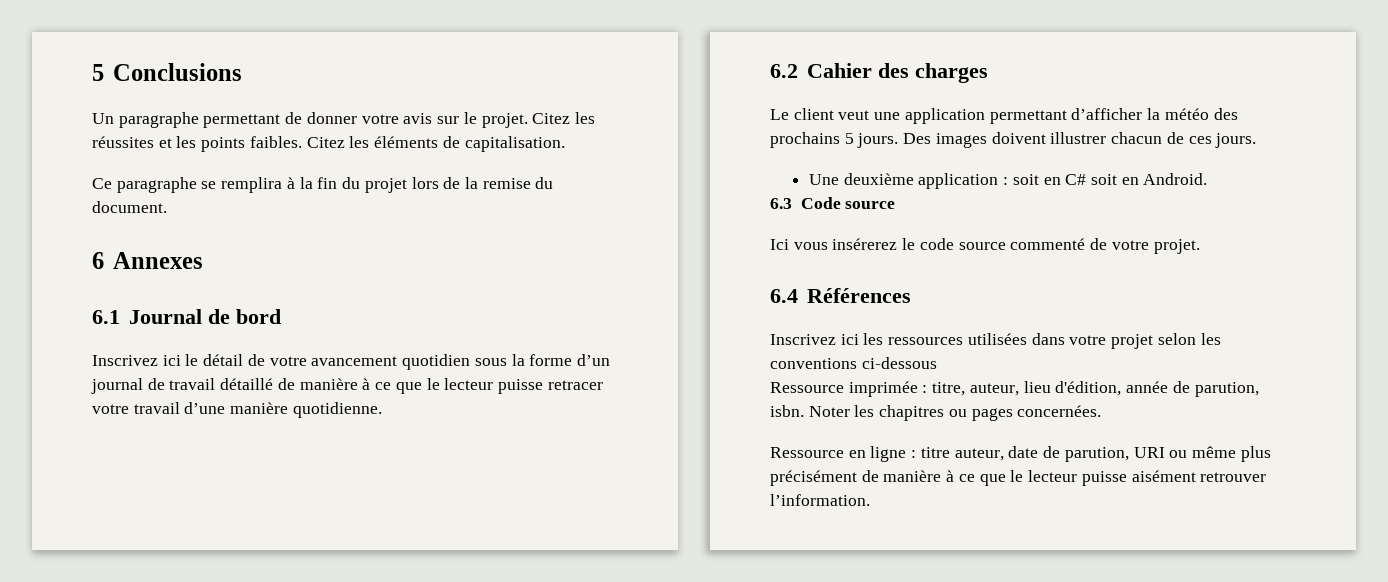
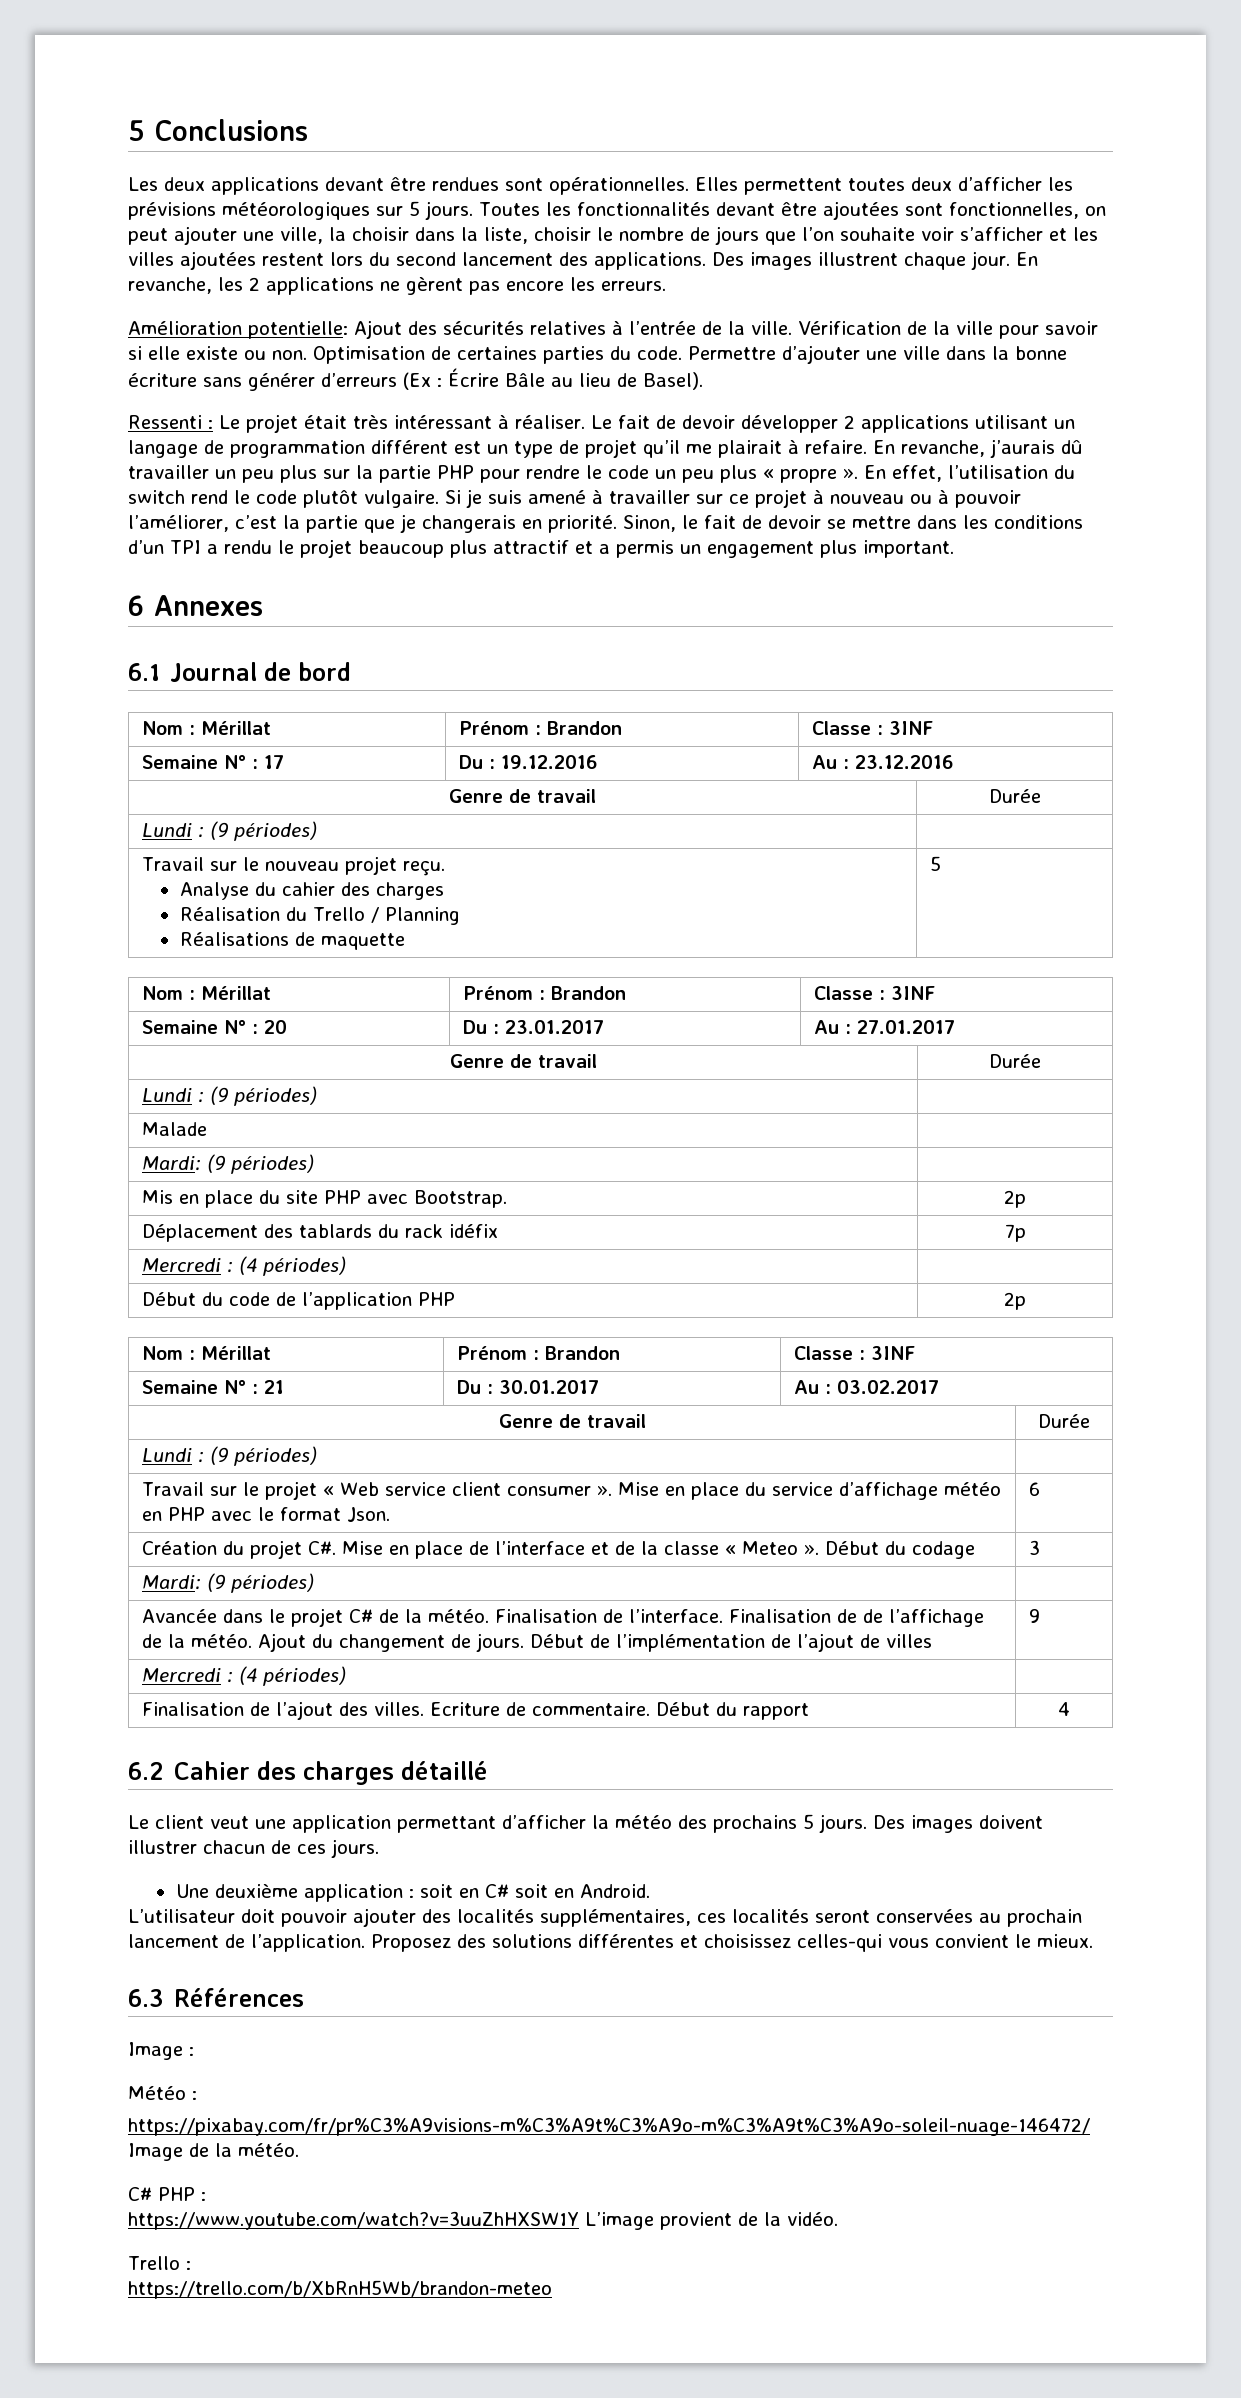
[92,112,595,128] [92,136,565,152] [92,177,554,193] [92,201,167,213] Un paragraphe permettant de donner votre avis sur le projet. Citez les réussites et les points faibles. Citez les éléments de capitalisation. // Ce paragraphe se remplira à la fin du projet lors de la remise du document. -> [128,177,1073,195] [128,201,1106,220] [128,226,1098,245] [128,251,1038,270] [128,277,666,295] [128,320,1098,339] [128,345,1067,364] [128,368,703,391] [128,414,1075,433] [128,439,1082,458] [128,465,1075,483] [128,489,1021,508] [128,514,1083,533] [128,539,954,558] Les deux applications devant être rendues sont opérationnelles. Elles permettent toutes deux d’afficher les prévisions météorologiques sur 5 jours. Toutes les fonctionnalités devant être ajoutées sont fonctionnelles, on peut ajouter une ville, la choisir dans la liste, choisir le nombre de jours que l’on souhaite voir s’afficher et les villes ajoutées restent lors du second lancement des applications. Des images illustrent chaque jour. En revanche, les 2 applications ne gèrent pas encore les erreurs. // Amélioration potentielle: Ajout des sécurités relatives à l’entrée de la ville. Vérification de la ville pour savoir si elle existe ou non. Optimisation de certaines parties du code. Permettre d’ajouter une ville dans la bonne écriture sans générer d’erreurs (Ex : Écrire Bâle au lieu de Basel). // Ressenti : Le projet était très intéressant à réaliser. Le fait de devoir développer 2 applications utilisant un langage de programmation différent est un type de projet qu’il me plairait à refaire. En revanche, j’aurais dû travailler un peu plus sur la partie PHP pour rendre le code un peu plus « propre ». En effet, l’utilisation du switch rend le code plutôt vulgaire. Si je suis amené à travailler sur ce projet à nouveau ou à pouvoir l’améliorer, c’est la partie que je changerais en priorité. Sinon, le fait de devoir se mettre dans les conditions d’un TPI a rendu le projet beaucoup plus attractif et a permis un engagement plus important.
[92,354,610,370] [91,378,603,394] [92,402,382,418] // Inscrivez ici le détail de votre avancement quotidien sous la forme d’un journal de travail détaillé de manière à ce que le lecteur puisse retracer votre travail d’une manière quotidienne. -> [142,721,272,735] [459,721,623,735] [812,721,934,735] [142,755,285,769] [459,755,598,769] [812,755,954,769] [449,789,596,803] [988,789,1041,803] [142,821,318,841] [142,856,446,876] [179,882,444,900] [179,907,460,925] [179,932,405,950] [930,856,942,871] [142,986,272,1000] [463,986,627,1000] [814,986,936,1000] [142,1020,288,1034] [463,1020,605,1034] [814,1020,956,1034] [449,1054,597,1068] [989,1054,1041,1068] [142,1086,318,1106] [142,1122,208,1136] [142,1154,315,1174] [142,1190,508,1208] [1004,1190,1026,1208] [142,1224,499,1242] [1004,1224,1026,1242] [142,1256,347,1276] [142,1292,456,1310] [1004,1292,1026,1310] [142,1346,272,1360] [457,1346,621,1360] [794,1346,916,1360] [142,1380,285,1394] [457,1380,600,1394] [794,1380,940,1394] [498,1414,646,1428] [1038,1414,1090,1428] [142,1446,318,1466] [142,1481,1002,1500] [142,1507,391,1522] [1029,1482,1041,1496] [142,1540,976,1559] [1029,1540,1041,1555] [142,1573,315,1593] [142,1608,985,1627] [142,1633,933,1652] [1029,1609,1041,1623] [142,1666,347,1686] [142,1701,810,1720] [1058,1702,1070,1716] // Nom : Mérillat | Prénom : Brandon | Classe : 3INF // Semaine N° : 17 | Du : 19.12.2016 | Au : 23.12.2016 // Genre de travail | Durée // Lundi : (9 périodes) | // Travail sur le nouveau projet reçu. // Analyse du cahier des charges // Réalisation du Trello / Planning // Réalisations de maquette | 5 // Nom : Mérillat | Prénom : Brandon | Classe : 3INF // Semaine N° : 20 | Du : 23.01.2017 | Au : 27.01.2017 // Genre de travail | Durée // Lundi : (9 périodes) | // Malade | // Mardi: (9 périodes) | // Mis en place du site PHP avec Bootstrap. | 2p // Déplacement des tablards du rack idéfix | 7p // Mercredi : (4 périodes) | // Début du code de l’application PHP | 2p // Nom : Mérillat | Prénom : Brandon | Classe : 3INF // Semaine N° : 21 | Du : 30.01.2017 | Au : 03.02.2017 // Genre de travail | Durée // Lundi : (9 périodes) | // Travail sur le projet « Web service client consumer ». Mise en place du service d’affichage météo en PHP avec le format Json. | 6 // Création du projet C#. Mise en place de l’interface et de la classe « Meteo ». Début du codage | 3 // Mardi: (9 périodes) | // Avancée dans le projet C# de la météo. Finalisation de l’interface. Finalisation de de l’affichage de la météo. Ajout du changement de jours. Début de l’implémentation de l’ajout de villes | 9 // Mercredi : (4 périodes) | // Finalisation de l’ajout des villes. Ecriture de commentaire. Début du rapport | 4
(988, 73) none -> [401,1761,489,1780] détaillé
[770,197,896,209] [770,238,1200,254] [770,288,911,303] [770,333,1221,349] [770,357,937,369] [770,381,1259,397] [770,405,1102,421] [770,446,1271,462] [770,470,1267,486] [770,494,870,506] 6.3 Code source // Ici vous insérerez le code source commenté de votre projet. // 6.4 Références // Inscrivez ici les ressources utilisées dans votre projet selon les conventions ci-dessous // Ressource imprimée : titre, auteur, lieu d'édition, année de parution, isbn. Noter les chapitres ou pages concernées. // Ressource en ligne : titre auteur, date de parution, URI ou même plus précisément de manière à ce que le lecteur puisse aisément retrouver l’information. -> [128,1908,1082,1927] [128,1934,1093,1952] [128,1988,305,2007] [128,2042,194,2060] [128,2086,197,2100] [128,2117,1090,2136] [128,2143,299,2161] [128,2187,206,2201] [128,2211,838,2230] [128,2256,191,2270] [128,2280,552,2299] L’utilisateur doit pouvoir ajouter des localités supplémentaires, ces localités seront conservées au prochain lancement de l’application. Proposez des solutions différentes et choisissez celles-qui vous convient le mieux. // 6.3 Références // Image : // Météo : // https://pixabay.com/fr/pr%C3%A9visions-m%C3%A9t%C3%A9o-m%C3%A9t%C3%A9o-soleil-nuage-146472/ Image de la météo. // C# PHP : // https://www.youtube.com/watch?v=3uuZhHXSW1Y L’image provient de la vidéo. // Trello : // https://trello.com/b/XbRnH5Wb/brandon-meteo

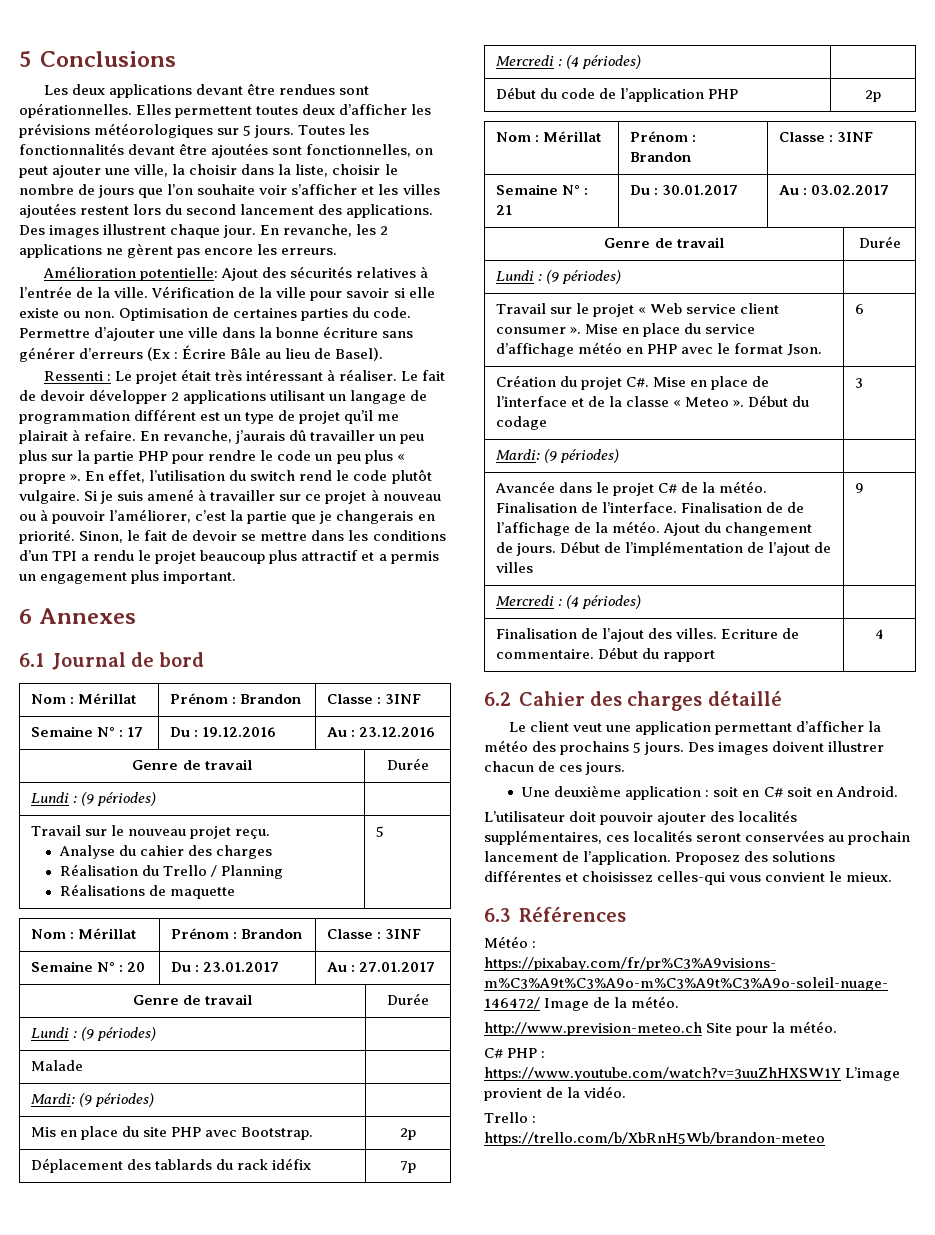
[128,2042,194,2060] // Image : -> (626, 914) none
(299, 2150) none -> [484,1021,838,1036] // http://www.prevision-meteo.ch Site pour la météo.

